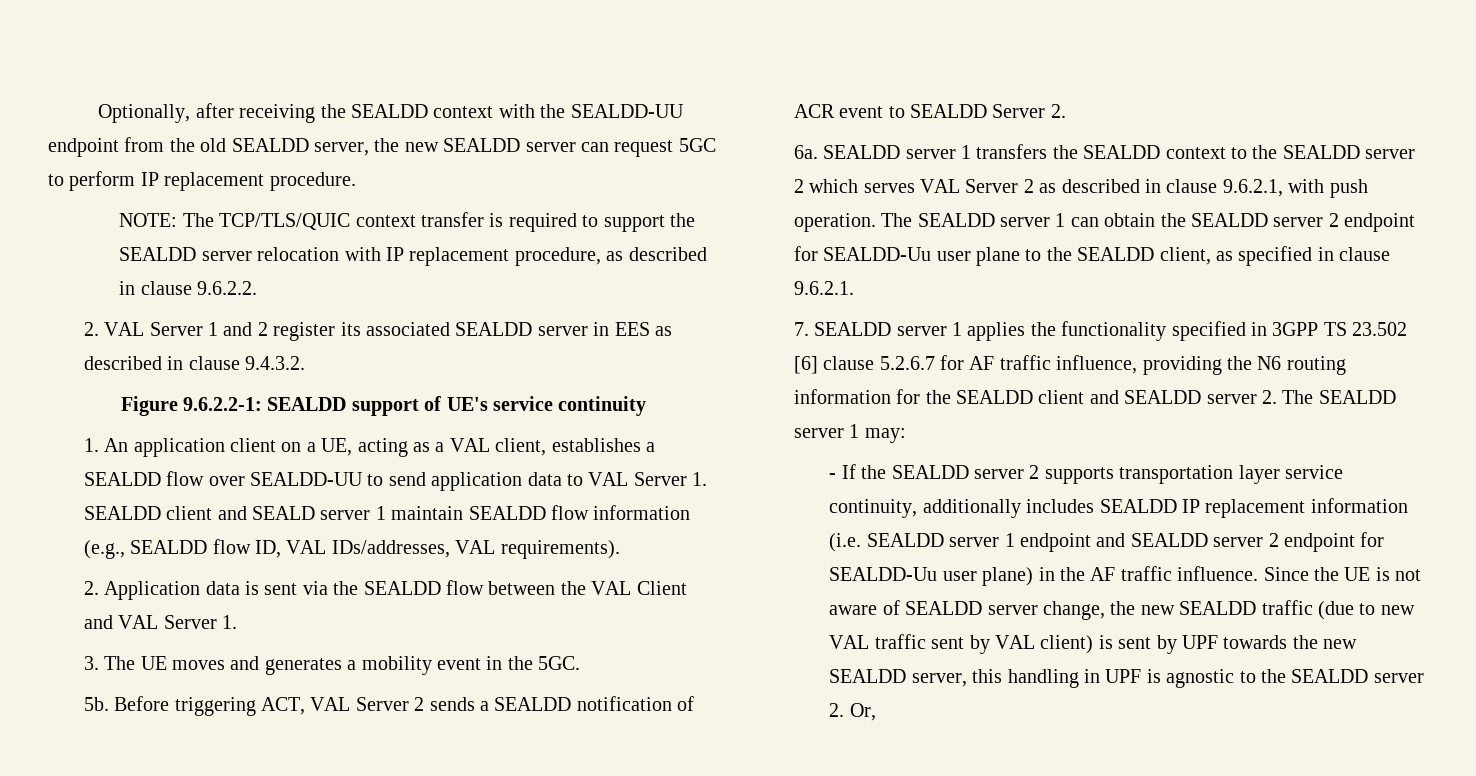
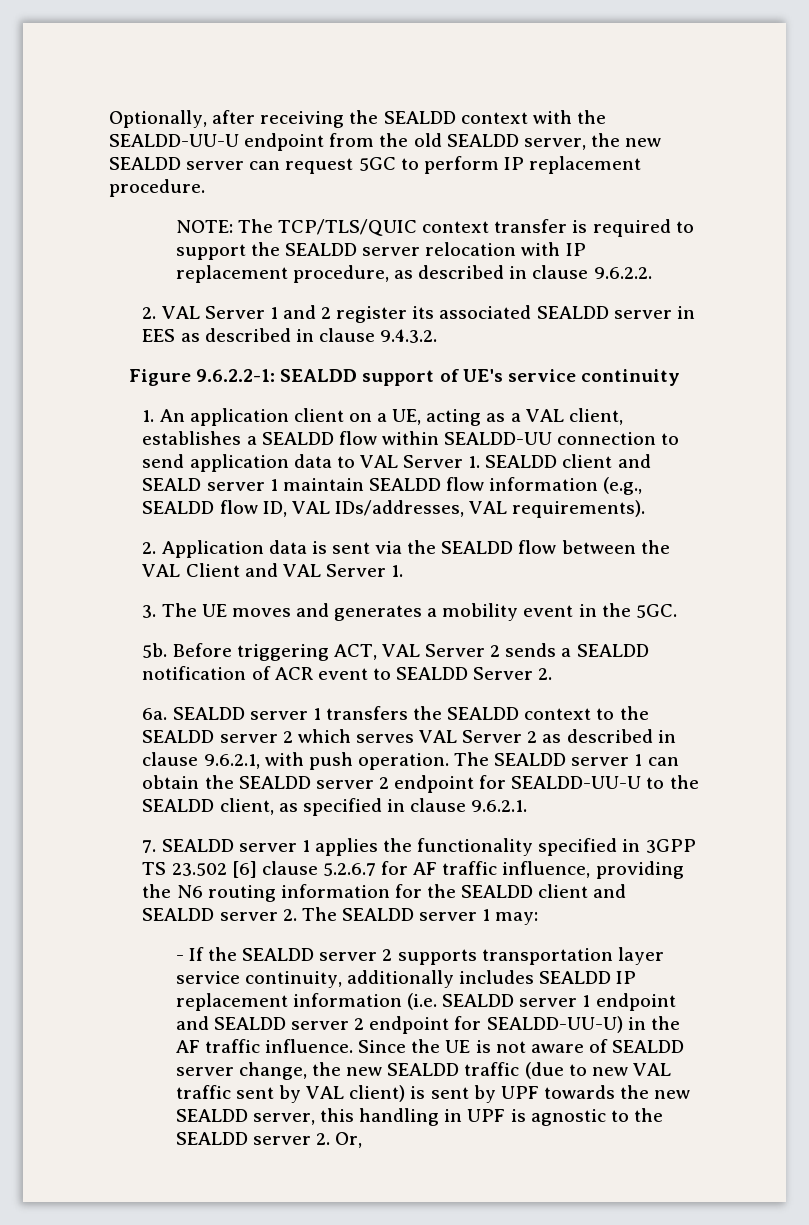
[570,104,684,118] SEALDD-UU -> [109,134,239,147] SEALDD-UU-U
[208,472,363,486] over SEALDD-UU -> [381,431,657,445] within SEALDD-UU connection
[823,247,1020,266] SEALDD-Uu user plane -> [511,776,642,789] SEALDD-UU-U
[829,567,1034,586] SEALDD-Uu user plane) -> [486,1016,623,1033] SEALDD-UU-U)

